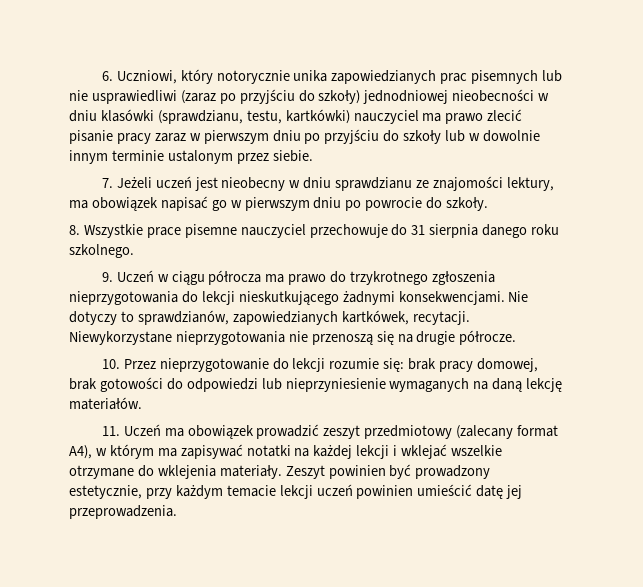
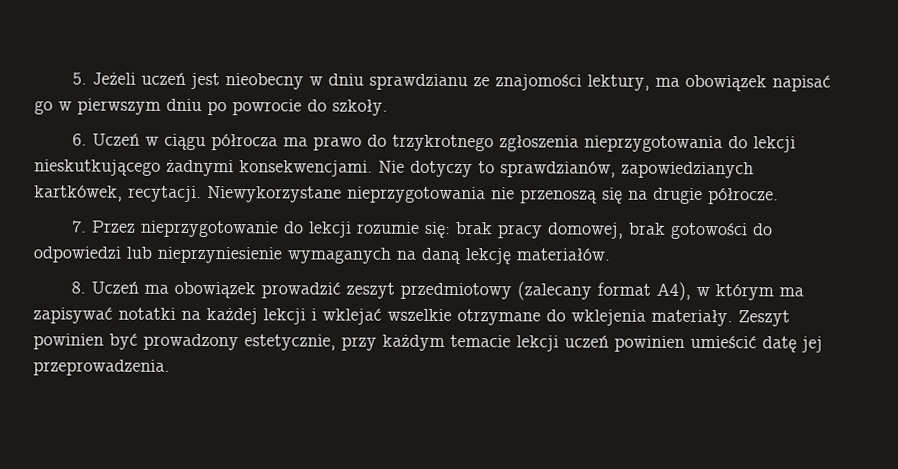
[101,69,563,84] [69,89,550,104] [69,109,523,124] [69,129,540,144] [69,150,313,164] [101,178,113,188] 6. Uczniowi, który notorycznie unika zapowiedzianych prac pisemnych lub nie usprawiedliwi (zaraz po przyjściu do szkoły) jednodniowej nieobecności w dniu klasówki (sprawdzianu, testu, kartkówki) nauczyciel ma prawo zlecić pisanie pracy zaraz w pierwszym dniu po przyjściu do szkoły lub w dowolnie innym terminie ustalonym przez siebie. // 7. -> [71,72,87,85] 5.
[69,224,560,238] [69,244,134,258] [101,272,113,282] 8. Wszystkie prace pisemne nauczyciel przechowuje do 31 sierpnia danego roku szkolnego. // 9. -> [71,133,87,146] 6.
[101,359,120,369] 10. -> [71,220,87,233] 7.
[101,426,120,436] 11. -> [70,281,86,294] 8.

